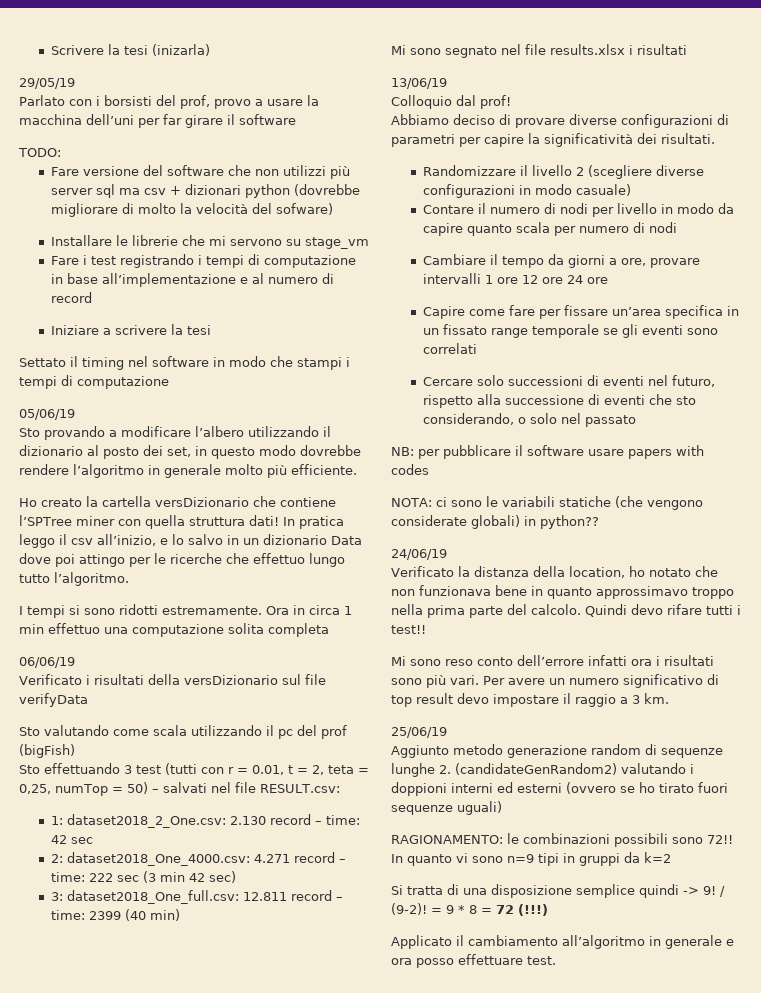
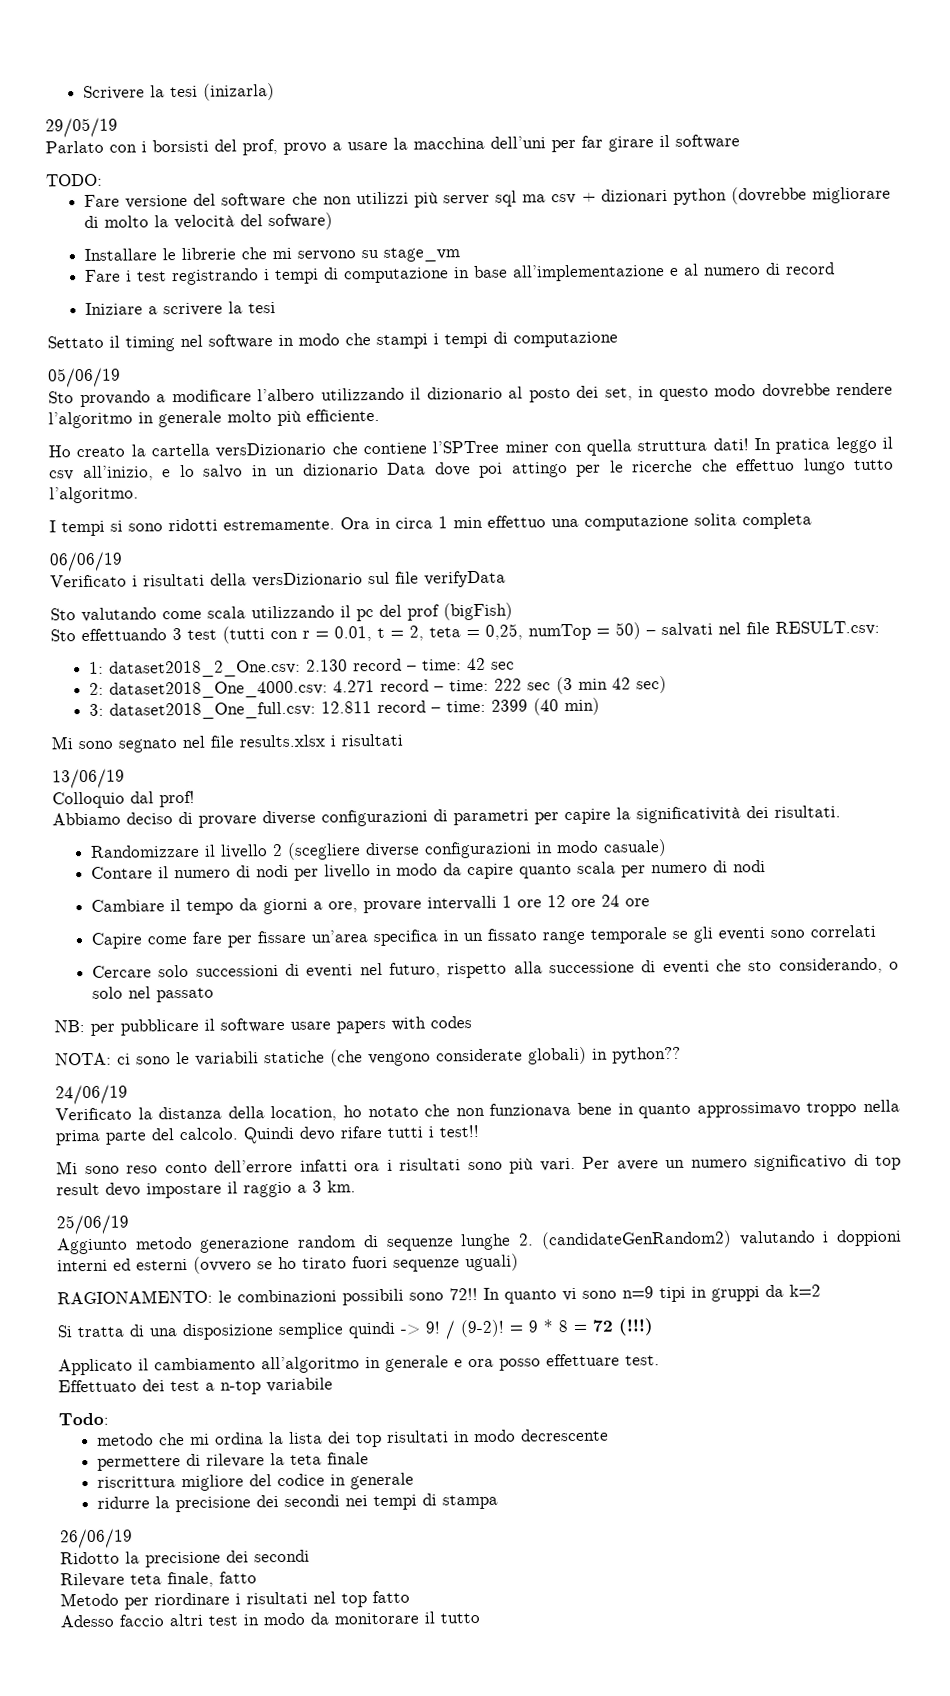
(556, 960) none -> [58,1377,333,1395] [58,1412,109,1426] [97,1428,610,1448] [97,1452,370,1471] [97,1472,415,1492] [97,1493,499,1513] [59,1528,133,1549] [60,1549,310,1568] [60,1571,257,1588] [60,1590,410,1610] [60,1611,480,1628] // Effettuato dei test a n-top variabile // Todo: // metodo che mi ordina la lista dei top risultati in modo decrescente // permettere di rilevare la teta finale // riscrittura migliore del codice in generale // ridurre la precisione dei secondi nei tempi di stampa // 26/06/19 // Ridotto la precisione dei secondi // Rilevare teta finale, fatto // Metodo per riordinare i risultati nel top fatto // Adesso faccio altri test in modo da monitorare il tutto

